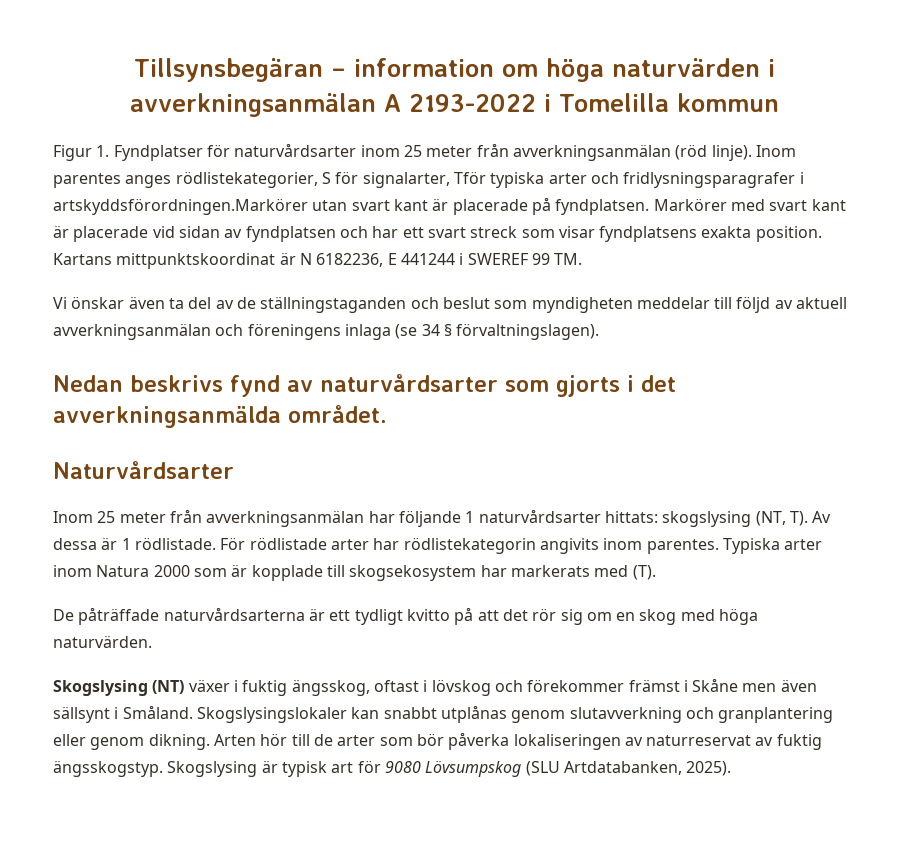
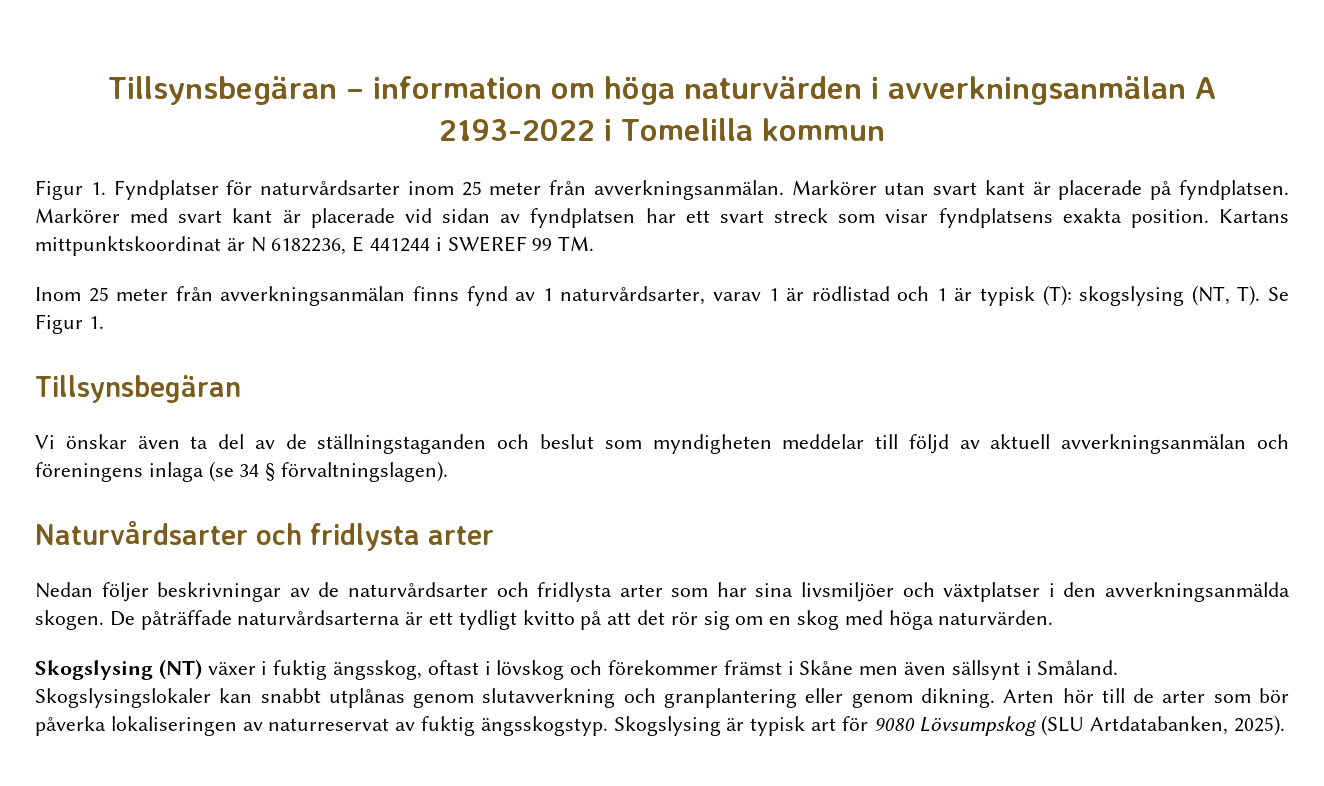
[512,144,796,161] [53,171,804,188] [53,198,308,215] avverkningsanmälan (röd linje). Inom parentes anges rödlistekategorier, S för signalarter, Tför typiska arter och fridlysningsparagrafer i artskyddsförordningen.Markörer -> [593,180,877,200] avverkningsanmälan. Markörer
[339,226,368,238] och -> (636, 218) none
(583, 259) none -> [35,285,1289,306] [35,314,104,334] [35,375,241,403] // Inom 25 meter från avverkningsanmälan finns fynd av 1 naturvårdsarter, varav 1 är rödlistad och 1 är typisk (T): skogslysing (NT, T). Se Figur 1. // Tillsynsbegäran
[53,374,676,397] [53,405,387,428] [53,461,234,479] [53,509,832,527] [53,537,823,554] [53,564,656,581] Nedan beskrivs fynd av naturvårdsarter som gjorts i det avverkningsanmälda området. // Naturvårdsarter // Inom 25 meter från avverkningsanmälan har följande 1 naturvårdsarter hittats: skogslysing (NT, T). Av dessa är 1 rödlistade. För rödlistade arter har rödlistekategorin angivits inom parentes. Typiska arter inom Natura 2000 som är kopplade till skogsekosystem har markerats med (T). // -> [35,521,494,551] [35,582,1290,602] [35,610,104,630] Naturvårdsarter och fridlysta arter // Nedan följer beskrivningar av de naturvårdsarter och fridlysta arter som har sina livsmiljöer och växtplatser i den avverkningsanmälda skogen.

